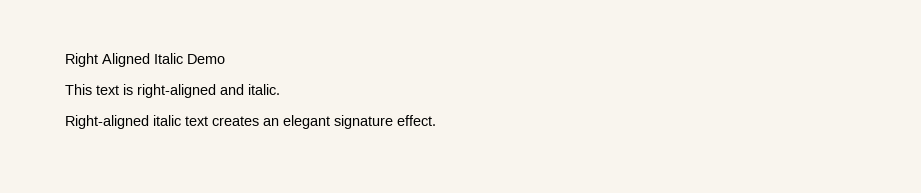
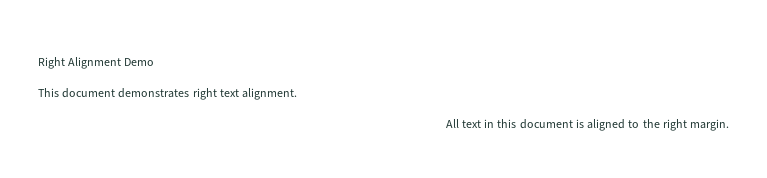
[102,53,183,67] Aligned Italic -> [68,57,122,69] Alignment
[96,84,280,98] [65,115,436,129] text is right-aligned and italic. // Right-aligned italic text creates an elegant signature effect. -> [62,88,298,100] [445,119,729,131] document demonstrates right text alignment. // All text in this document is aligned to the right margin.

